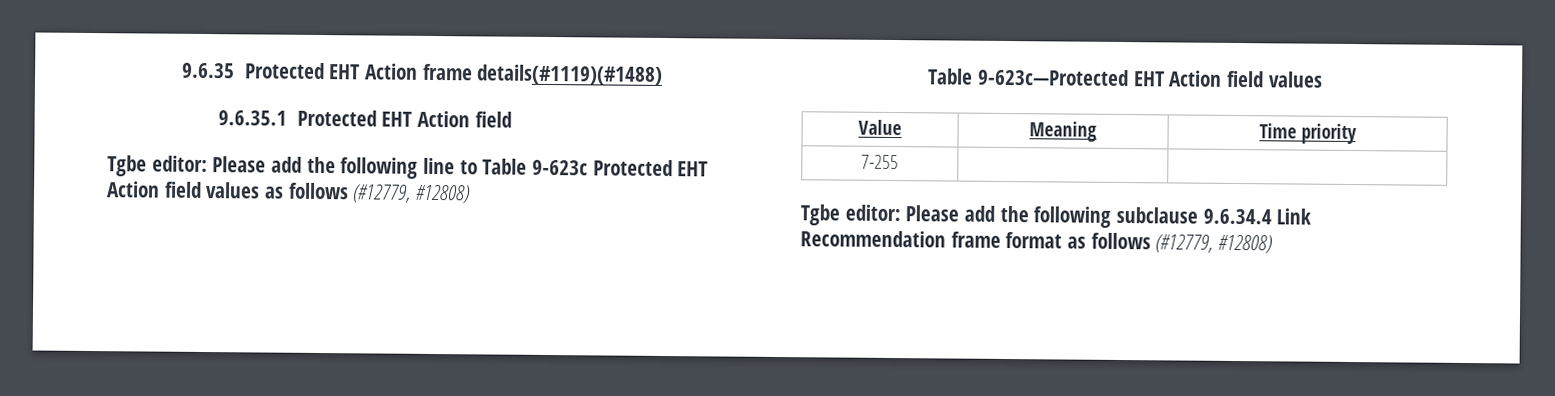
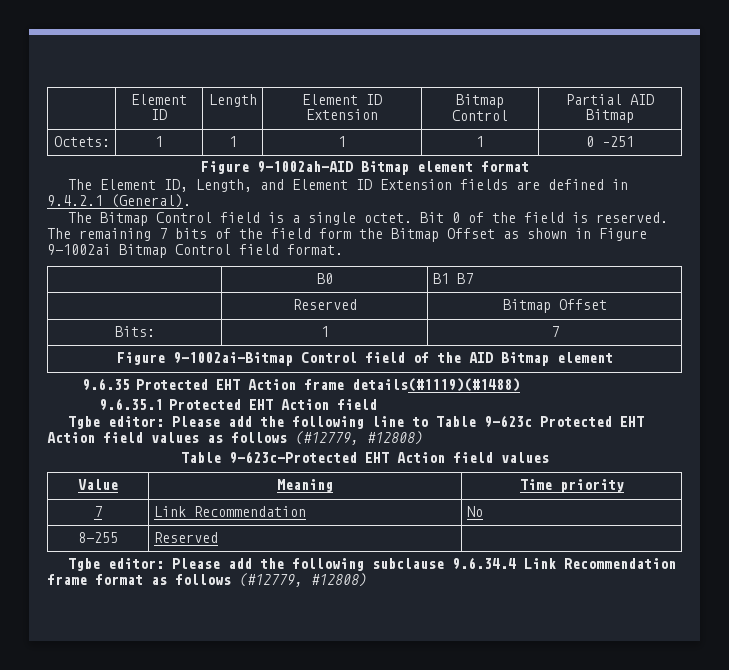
(182, 70) none -> [131,94,187,105] [151,109,167,120] [208,94,257,107] [302,94,382,105] [306,109,378,120] [456,94,504,108] [452,110,508,121] [566,94,654,105] [586,109,634,123] [53,136,110,147] [155,136,163,147] [228,136,237,147] [338,136,346,147] [476,136,484,147] [586,136,634,147] [200,161,529,175] [68,179,629,192] [47,194,191,208] [68,212,669,226] [47,228,647,242] [47,244,343,258] [316,273,333,284] [432,273,473,284] [292,299,357,310] [502,299,607,313] [114,326,155,337] [320,326,329,337] [550,326,559,337] [116,352,613,366] | Element ID | Length | Element ID Extension | Bitmap Control | Partial AID Bitmap // Octets: | 1 | 1 | 1 | 1 | 0 –251 // Figure 9-1002ah—AID Bitmap element format // The Element ID, Length, and Element ID Extension fields are defined in 9.4.2.1 (General). // The Bitmap Control field is a single octet. Bit 0 of the field is reserved. The remaining 7 bits of the field form the Bitmap Offset as shown in Figure 9-1002ai Bitmap Control field format. // | B0 | B1 B7 // | Reserved | Bitmap Offset // Bits: | 1 | 7 // Figure 9-1002ai—Bitmap Control field of the AID Bitmap element //
[861,154,899,170] 7-255 | -> [94,506,102,517] [153,506,306,517] [466,506,483,517] [78,532,118,543] [153,532,218,543] 7 | Link Recommendation | No // 8-255 | Reserved

